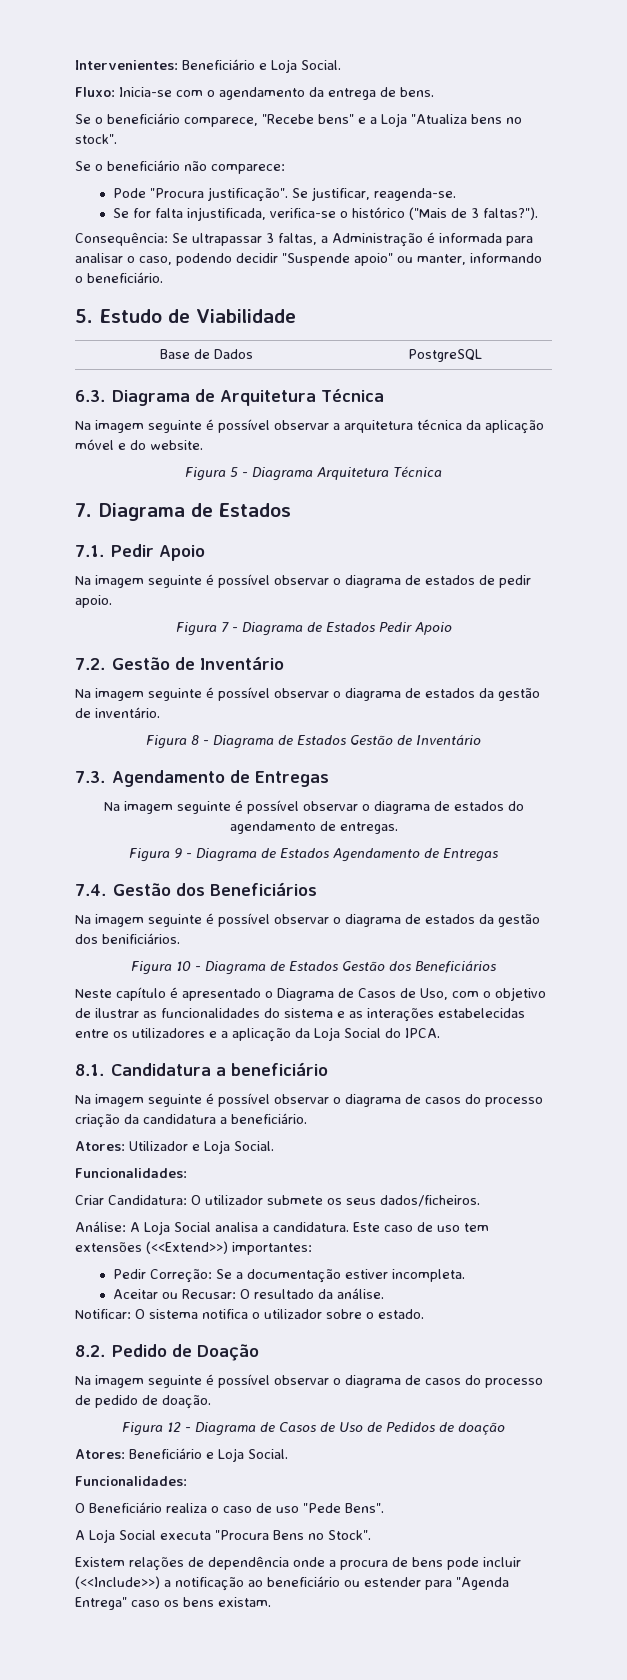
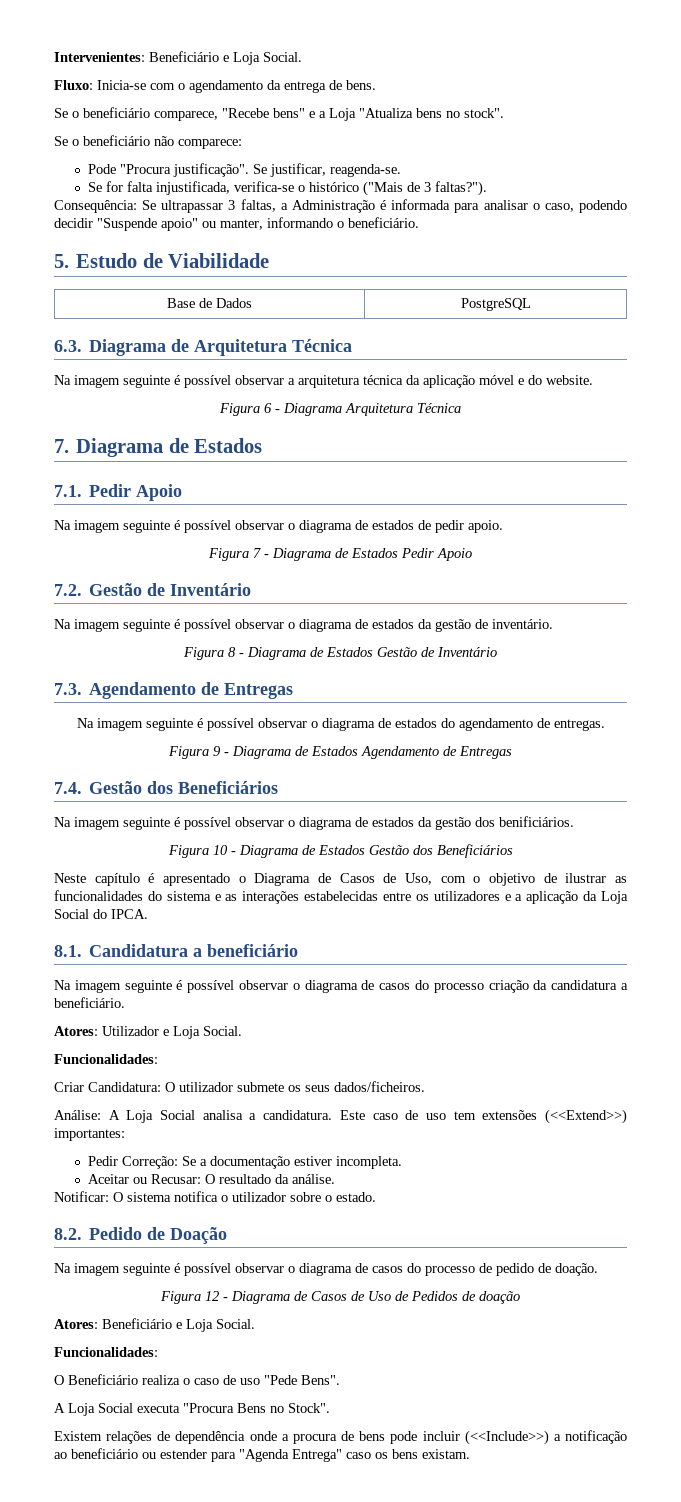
[230,467,239,477] 5 -> [264,403,272,413] 6

